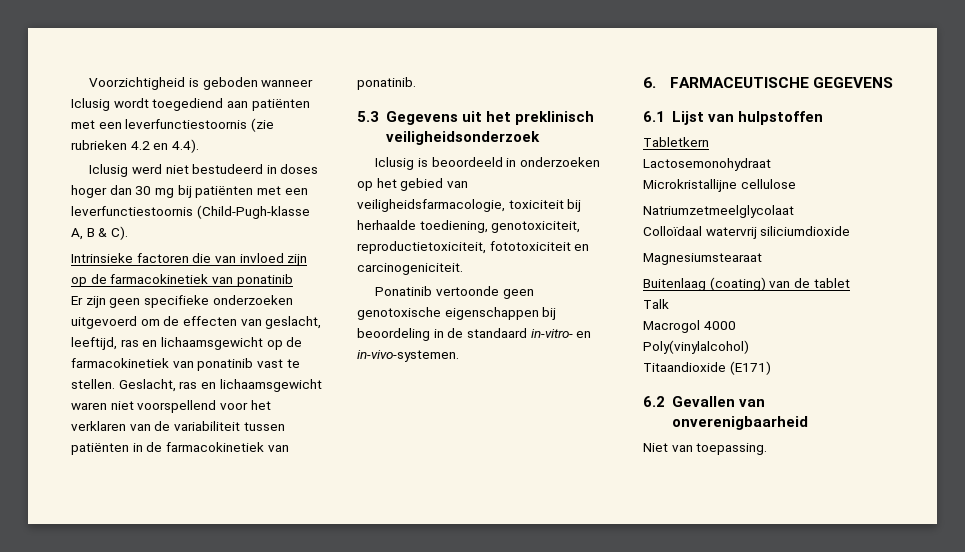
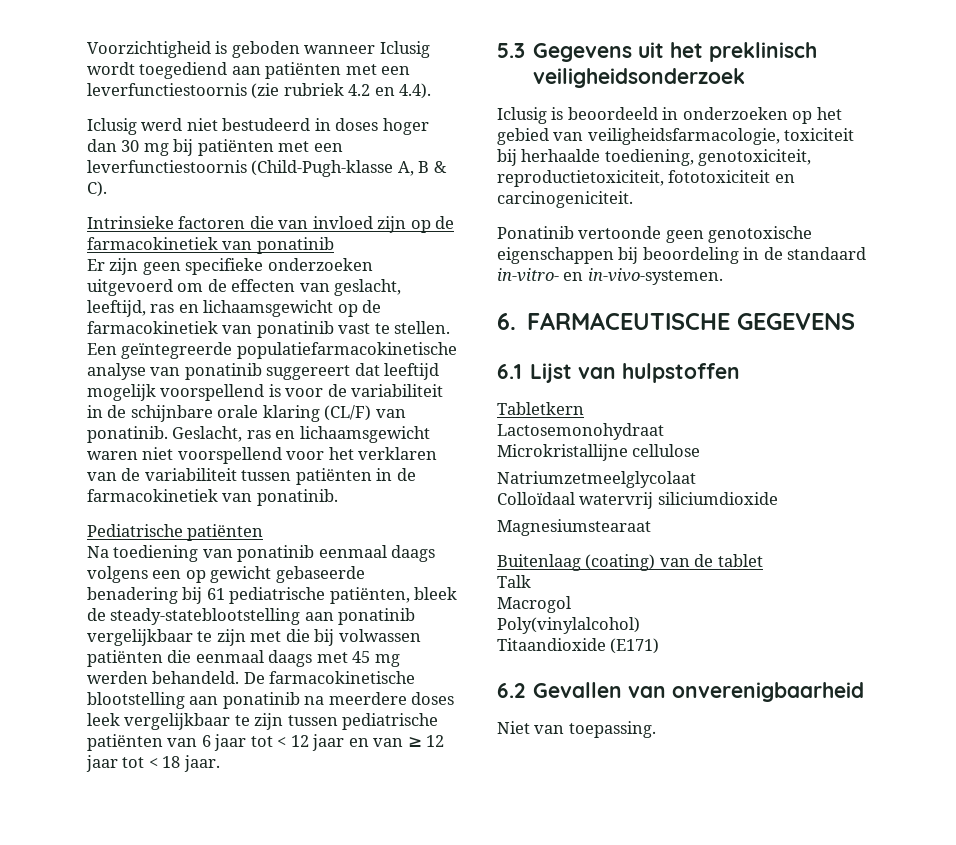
[71,140,127,150] rubrieken -> [283,83,344,96] rubriek
(115, 384) none -> [87,342,457,359] [87,363,440,380] [87,384,444,401] [87,405,406,422] [87,426,168,443] Een geïntegreerde populatiefarmacokinetische analyse van ponatinib suggereert dat leeftijd mogelijk voorspellend is voor de variabiliteit in de schijnbare orale klaring (CL/F) van ponatinib.
(416, 83) none -> [87,524,264,541] [87,545,436,562] [87,566,365,583] [87,587,458,604] [87,608,416,625] [87,629,421,646] [87,650,400,667] [87,671,416,684] [87,692,455,709] [87,713,439,730] [87,734,445,751] [86,755,220,772] // Pediatrische patiënten // Na toediening van ponatinib eenmaal daags volgens een op gewicht gebaseerde benadering bij 61 pediatrische patiënten, bleek de steady-stateblootstelling aan ponatinib vergelijkbaar te zijn met die bij volwassen patiënten die eenmaal daags met 45 mg werden behandeld. De farmacokinetische blootstelling aan ponatinib na meerdere doses leek vergelijkbaar te zijn tussen pediatrische patiënten van 6 jaar tot < 12 jaar en van ≥ 12 jaar tot < 18 jaar.
[703,321,736,330] 4000 -> (571, 604) none

